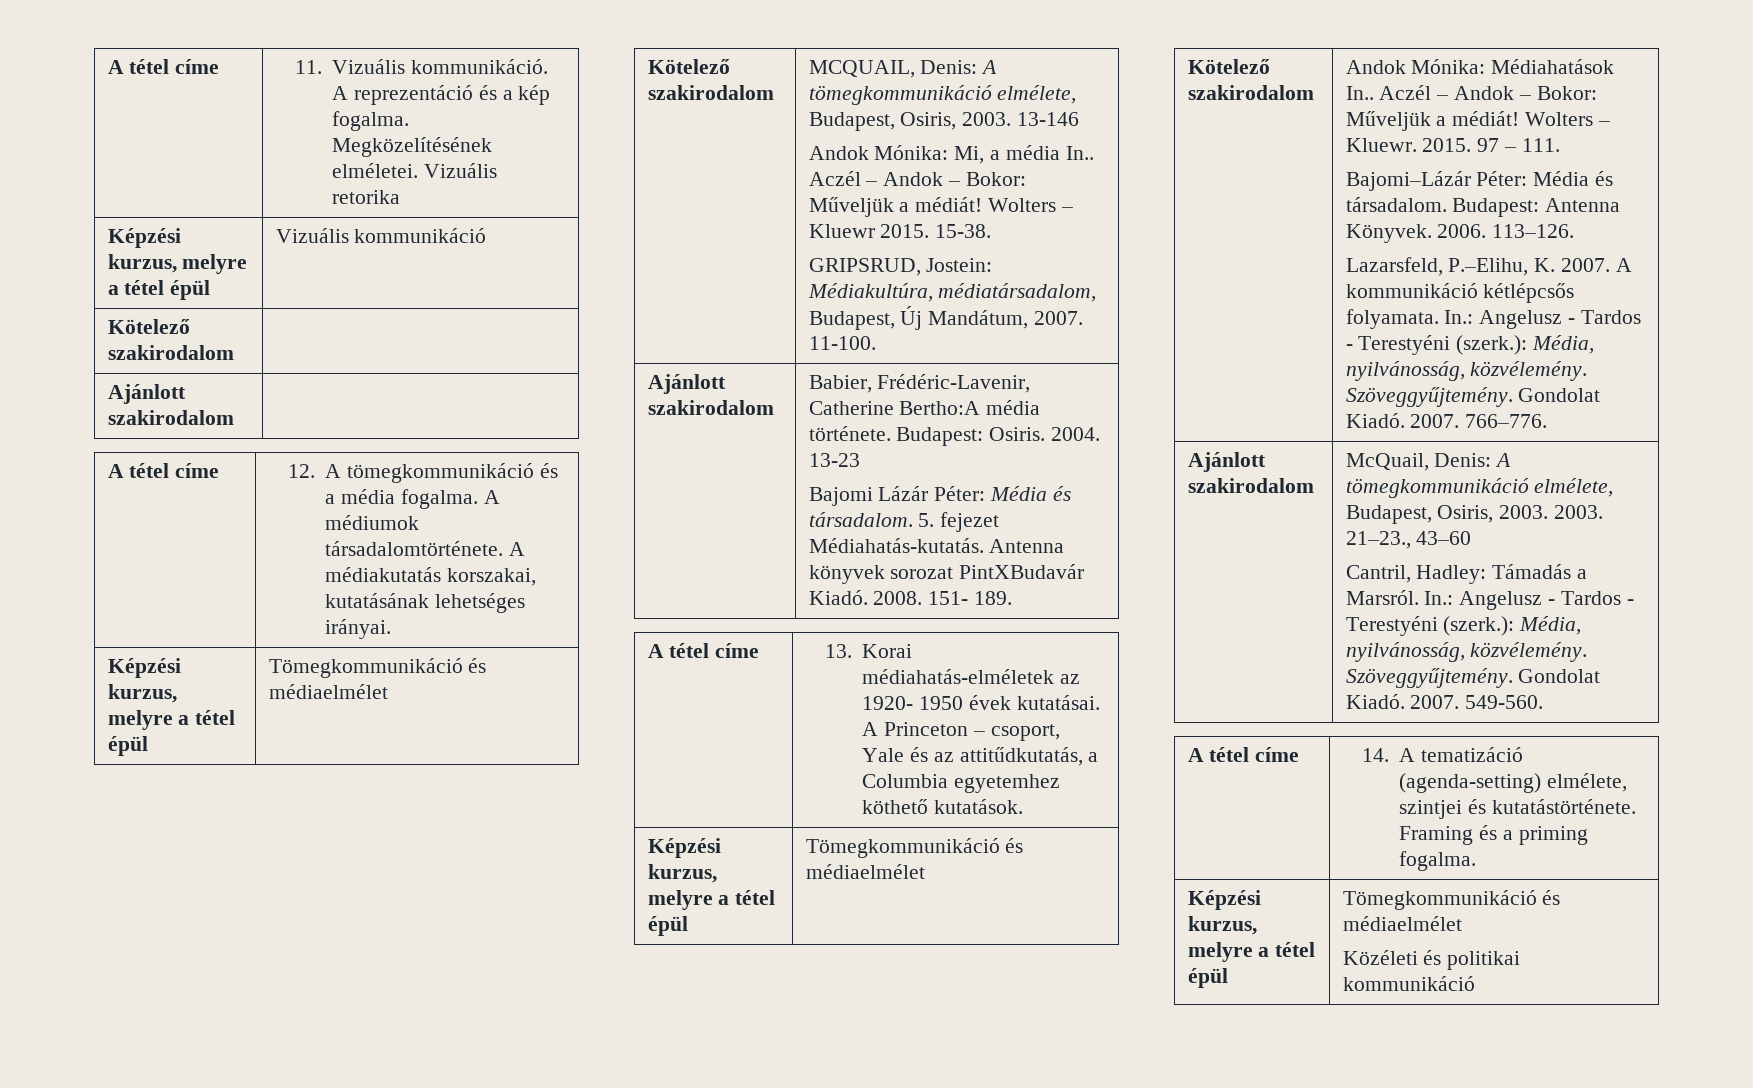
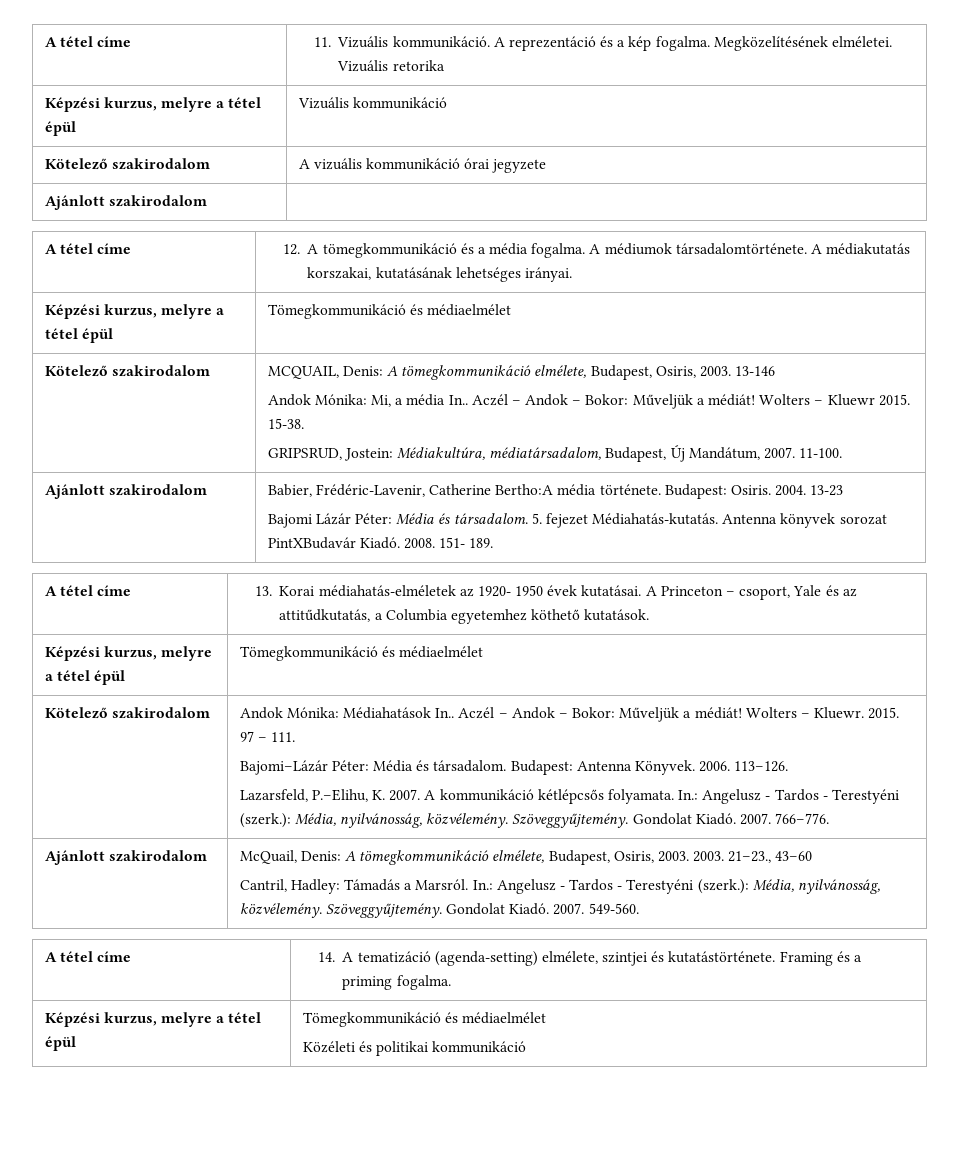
(234, 352) none -> [298,158,547,173] A vizuális kommunikáció órai jegyzete

